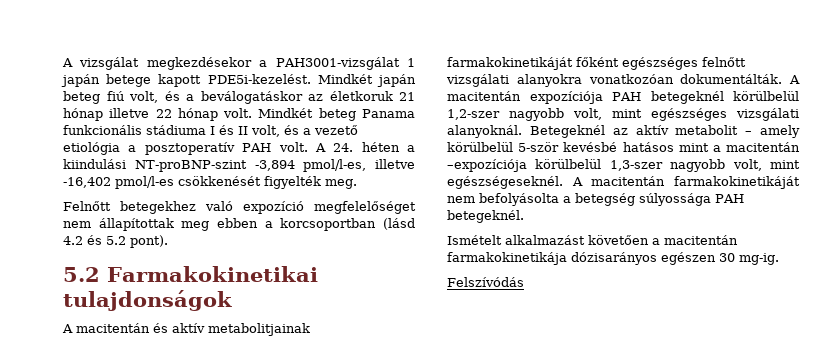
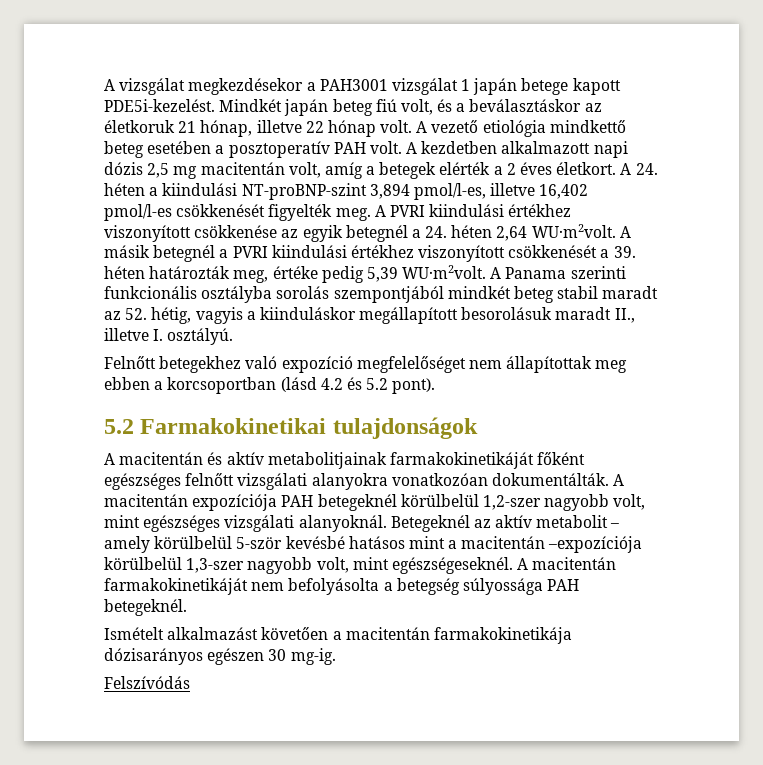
[275,57,400,70] PAH3001-vizsgálat -> [319,78,458,95] PAH3001 vizsgálat
[200,91,303,104] beválogatáskor -> [469,99,582,112] beválasztáskor
[63,108,103,121] hónap -> [200,120,253,137] hónap,
[258,108,415,121] [63,125,358,137] [63,142,120,155] Mindkét beteg Panama funkcionális stádiuma I és II volt, és a vezető etiológia -> [416,120,626,137] [104,141,212,158] A vezető etiológia mindkettő beteg esetében
(326, 147) none -> [421,141,628,158] [104,162,632,179] kezdetben alkalmazott napi dózis 2,5 mg macitentán volt, amíg a betegek elérték a 2 éves életkort. A
[254,160,295,171] -3,894 -> [369,184,410,199] 3,894
[63,177,111,188] -16,402 -> [539,184,589,199] 16,402
(357, 184) none -> [374,204,572,217] [104,224,631,242] [104,245,636,262] [104,265,626,283] [104,286,659,303] [104,307,635,324] [104,328,234,345] A PVRI kiindulási értékhez viszonyított csökkenése az egyik betegnél a 24. héten 2,64 WU·m2volt. A másik betegnél a PVRI kiindulási értékhez viszonyított csökkenését a 39. héten határozták meg, értéke pedig 5,39 WU·m2volt. A Panama szerinti funkcionális osztályba sorolás szempontjából mindkét beteg stabil maradt az 52. hétig, vagyis a kiinduláskor megállapított besorolásuk maradt II., illetve I. osztályú.

